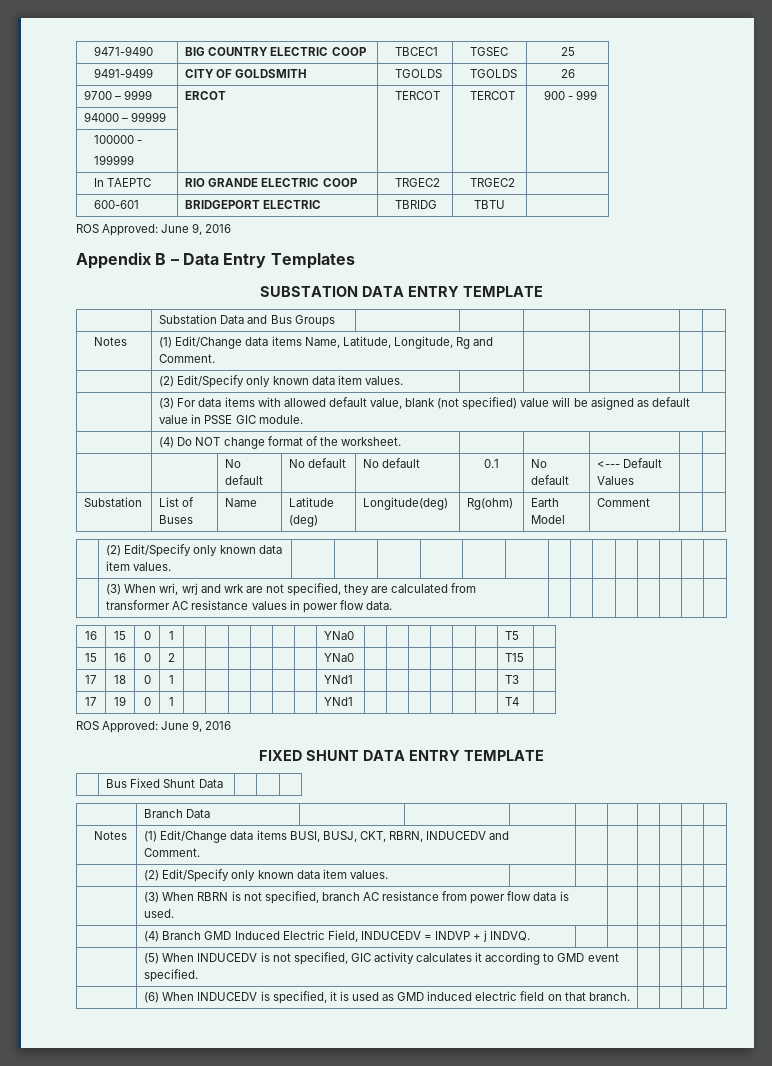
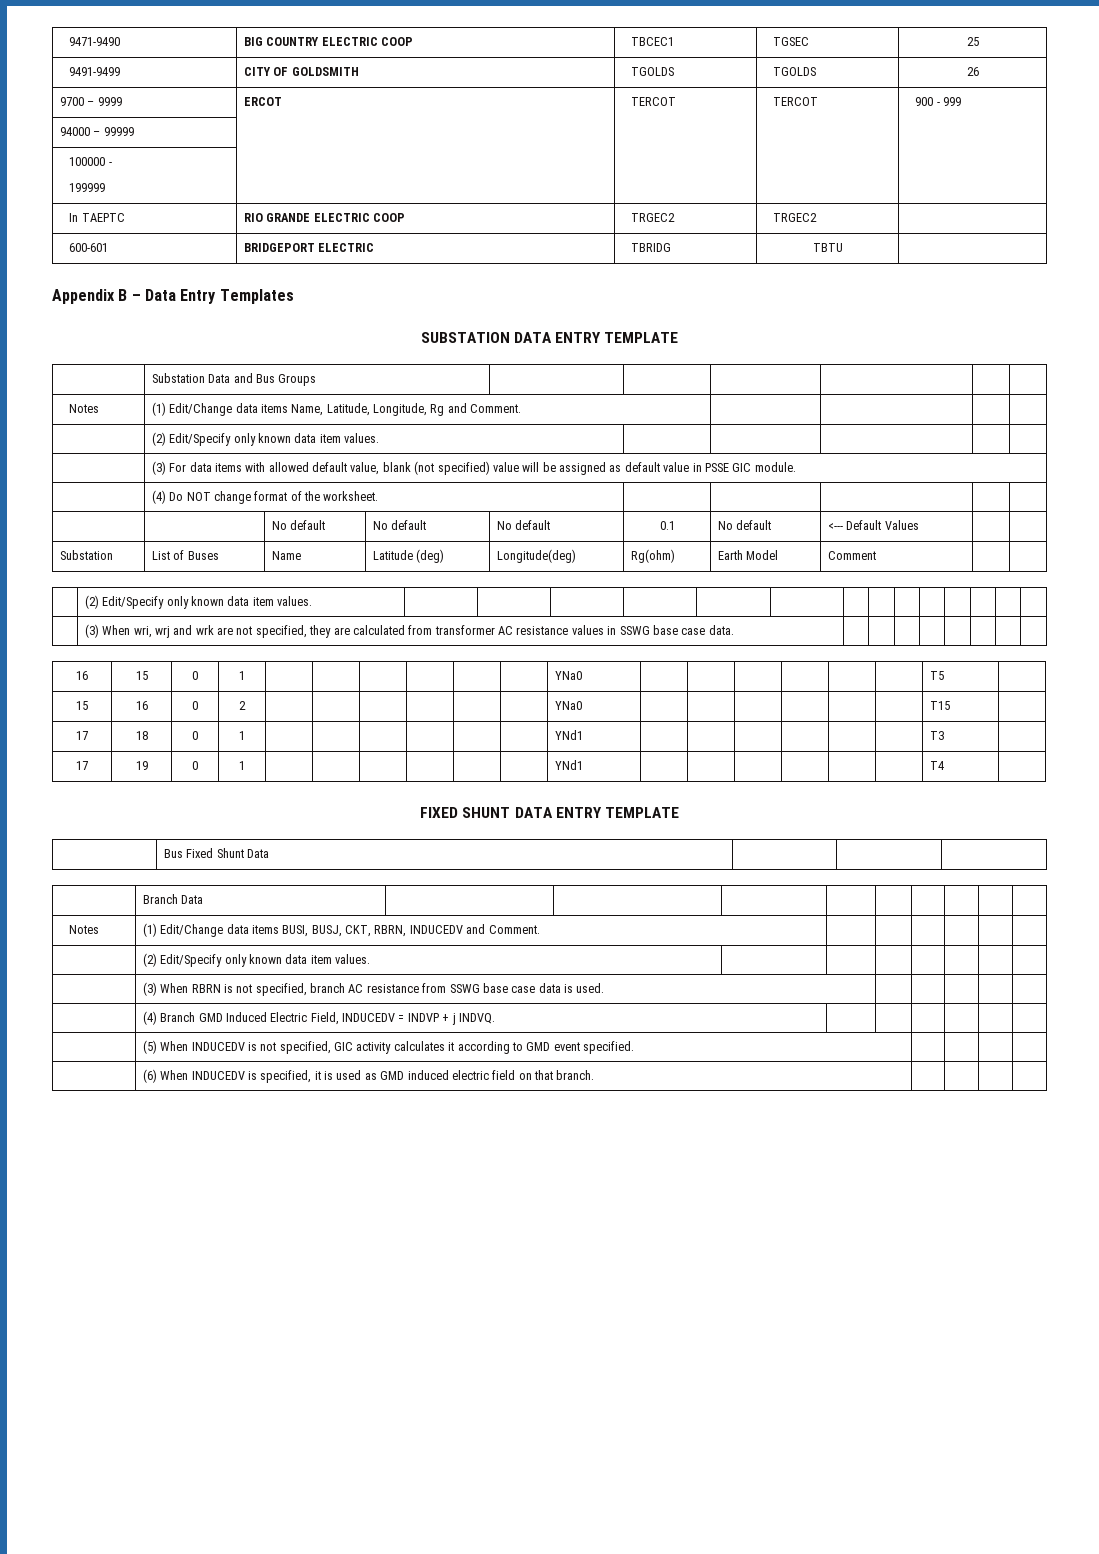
[76,223,232,236] // ROS Approved: June 9, 2016 -> (843, 247) none
[590,397,634,410] asigned -> [559,462,607,475] assigned
[302,600,364,613] power flow -> [619,625,706,635] SSWG base case
[76,720,232,733] // ROS Approved: June 9, 2016 -> (944, 765) none
[470,891,532,904] power flow -> [449,983,536,993] SSWG base case

